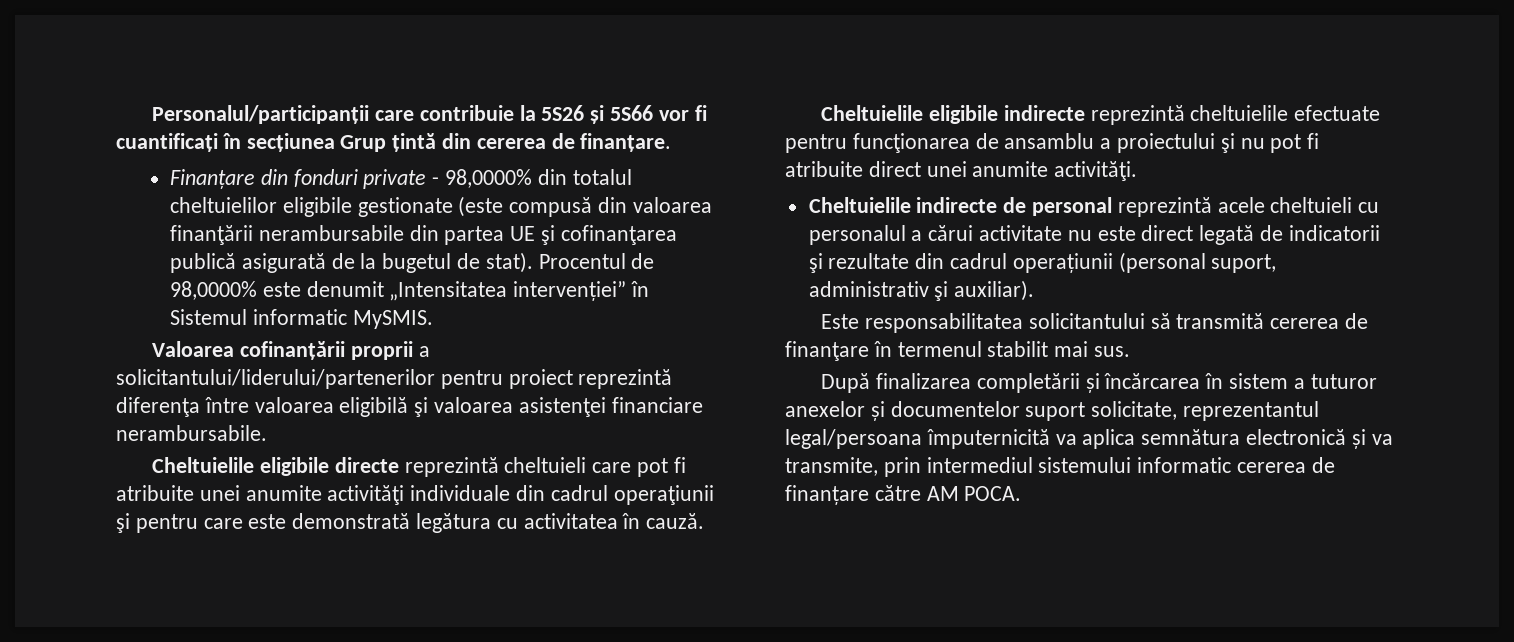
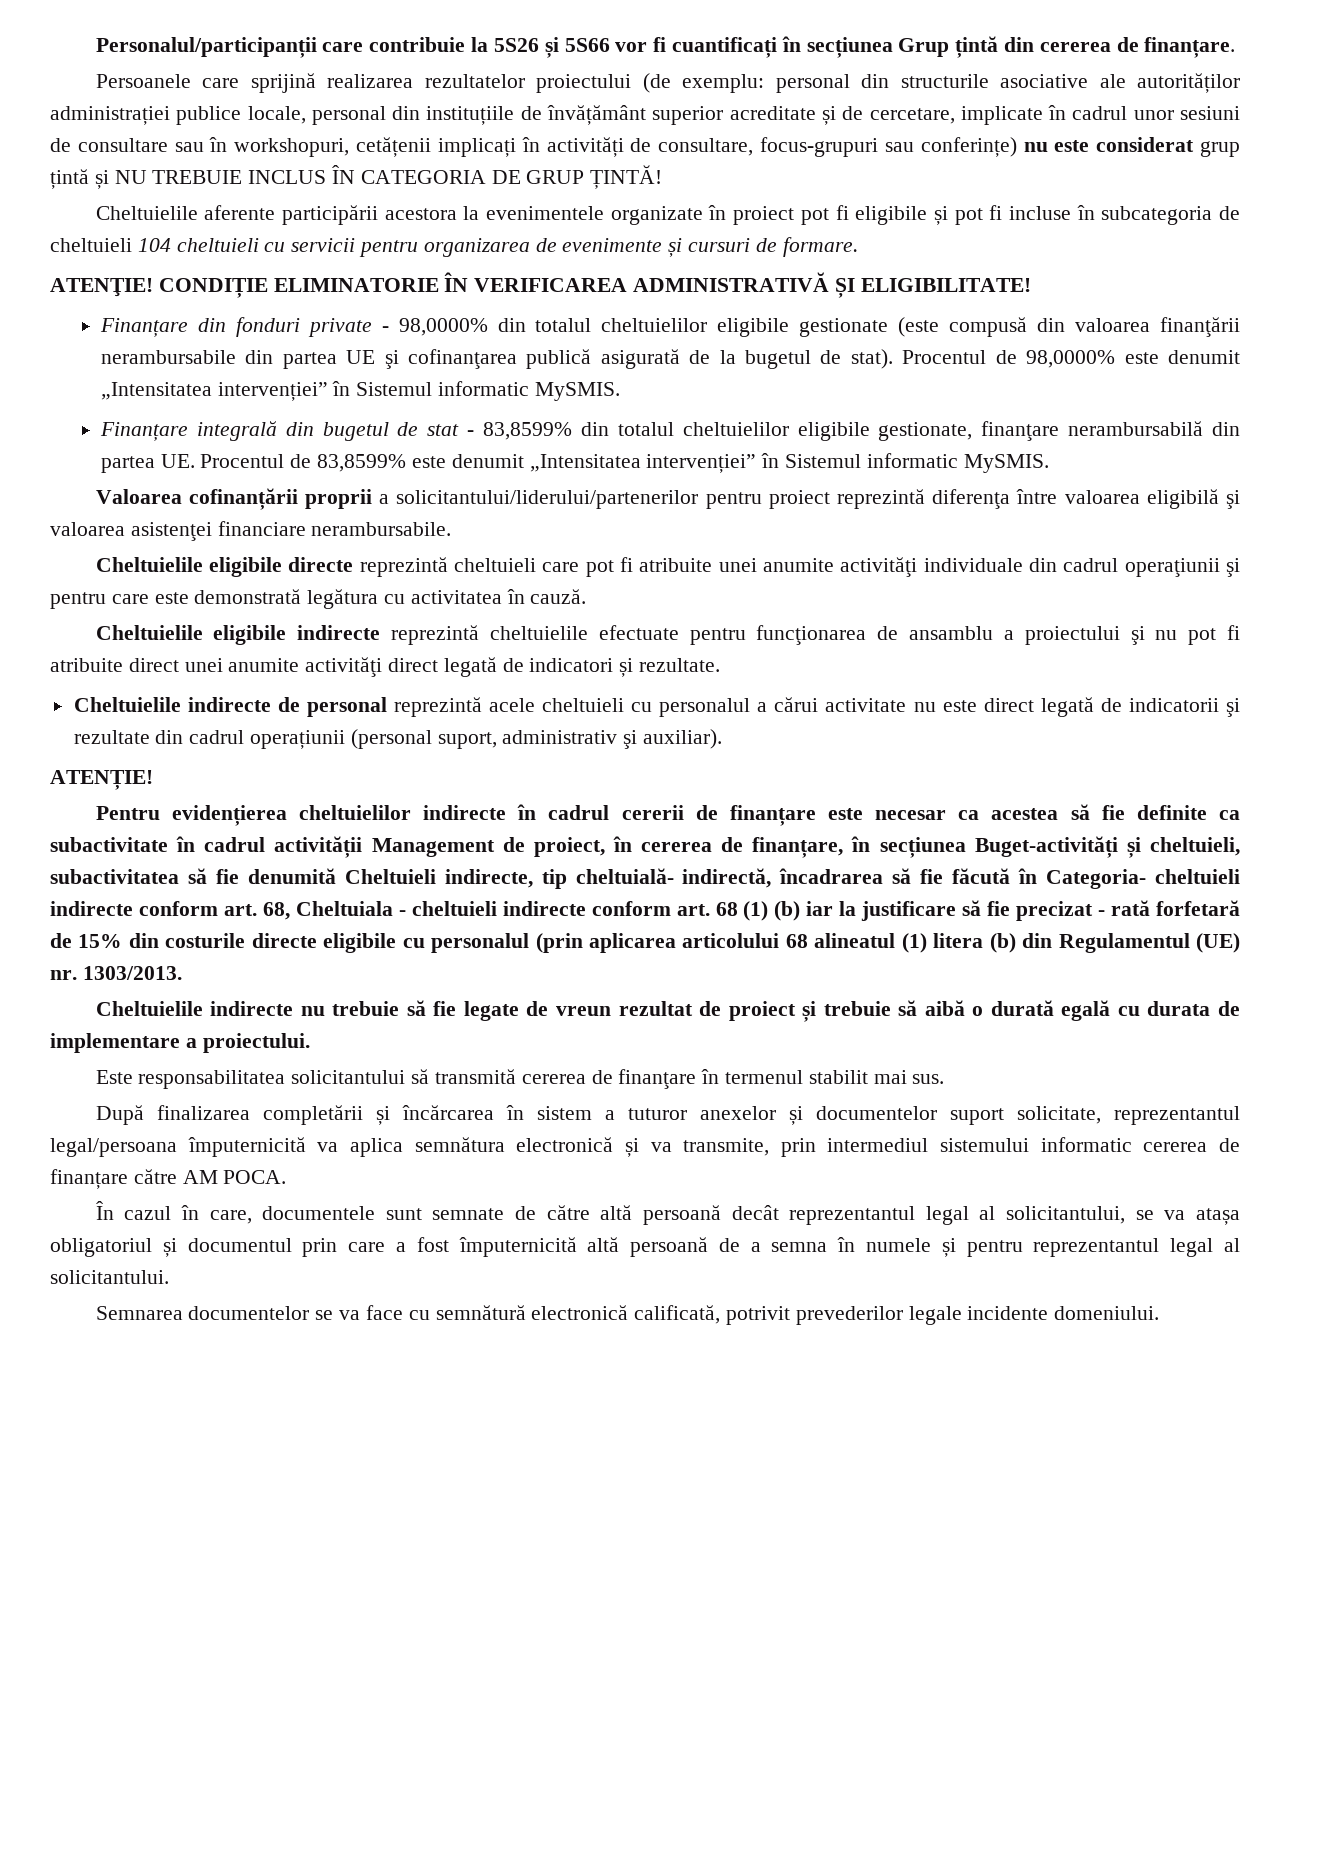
(672, 142) none -> [95,73,1240,93] [50,105,1240,125] [50,137,1240,157] [50,165,663,189] [95,205,1240,225] [50,237,858,257] [50,272,1031,298] // Persoanele care sprijină realizarea rezultatelor proiectului (de exemplu: personal din structurile asociative ale autorităților administrației publice locale, personal din instituțiile de învățământ superior acreditate și de cercetare, implicate în cadrul unor sesiuni de consultare sau în workshopuri, cetățenii implicați în activități de consultare, focus-grupuri sau conferințe) nu este considerat grup țintă și NU TREBUIE INCLUS ÎN CATEGORIA DE GRUP ȚINTĂ! // Cheltuielile aferente participării acestora la evenimentele organizate în proiect pot fi eligibile și pot fi incluse în subcategoria de cheltuieli 104 cheltuieli cu servicii pentru organizarea de evenimente și cursuri de formare. // ATENŢIE! CONDIȚIE ELIMINATORIE ÎN VERIFICAREA ADMINISTRATIVĂ ȘI ELIGIBILITATE!
(433, 319) none -> [99,421,1240,441] [100,453,1049,473] // Finanțare integrală din bugetul de stat - 83,8599% din totalul cheltuielilor eligibile gestionate, finanţare nerambursabilă din partea UE. Procentul de 83,8599% este denumit „Intensitatea intervenției” în Sistemul informatic MySMIS.
[1054,161,1138,181] activităţi. -> [305,657,721,677] activităţi direct legată de indicatori și rezultate.
(1035, 290) none -> [50,770,153,790] [95,804,1240,826] [50,836,1240,858] [50,868,1240,889] [50,900,1241,921] [50,933,1240,953] [50,966,182,980] [95,1000,1240,1022] [50,1033,310,1053] // ATENȚIE! // Pentru evidențierea cheltuielilor indirecte în cadrul cererii de finanțare este necesar ca acestea să fie definite ca subactivitate în cadrul activității Management de proiect, în cererea de finanțare, în secțiunea Buget-activități și cheltuieli, subactivitatea să fie denumită Cheltuieli indirecte, tip cheltuială- indirectă, încadrarea să fie făcută în Categoria- cheltuieli indirecte conform art. 68, Cheltuiala - cheltuieli indirecte conform art. 68 (1) (b) iar la justificare să fie precizat - rată forfetară de 15% din costurile directe eligibile cu personalul (prin aplicarea articolului 68 alineatul (1) litera (b) din Regulamentul (UE) nr. 1303/2013. // Cheltuielile indirecte nu trebuie să fie legate de vreun rezultat de proiect și trebuie să aibă o durată egală cu durata de implementare a proiectului.
(1022, 493) none -> [95,1201,1241,1225] [50,1237,1240,1257] [50,1270,169,1284] [95,1305,1160,1325] // În cazul în care, documentele sunt semnate de către altă persoană decât reprezentantul legal al solicitantului, se va atașa obligatoriul și documentul prin care a fost împuternicită altă persoană de a semna în numele și pentru reprezentantul legal al solicitantului. // Semnarea documentelor se va face cu semnătură electronică calificată, potrivit prevederilor legale incidente domeniului.

